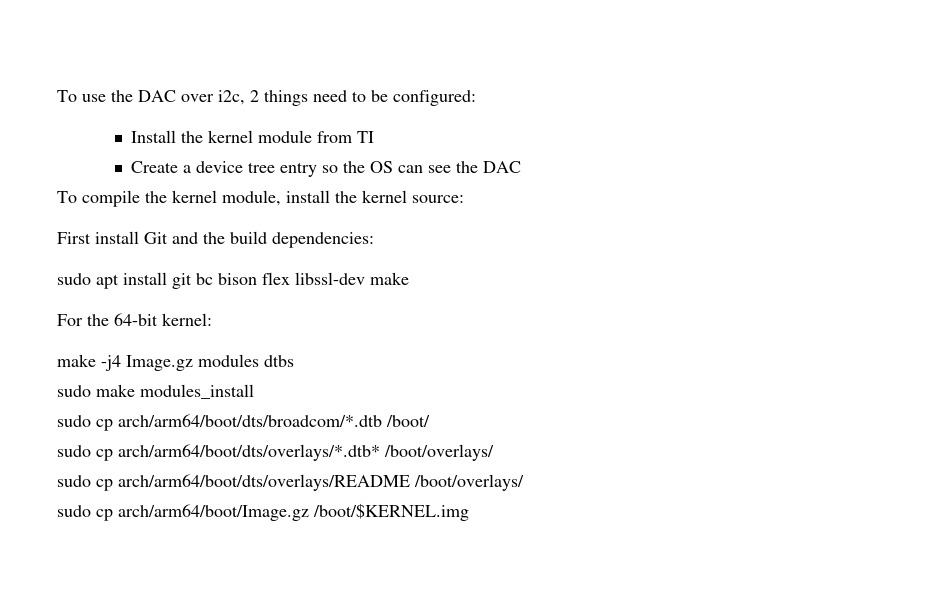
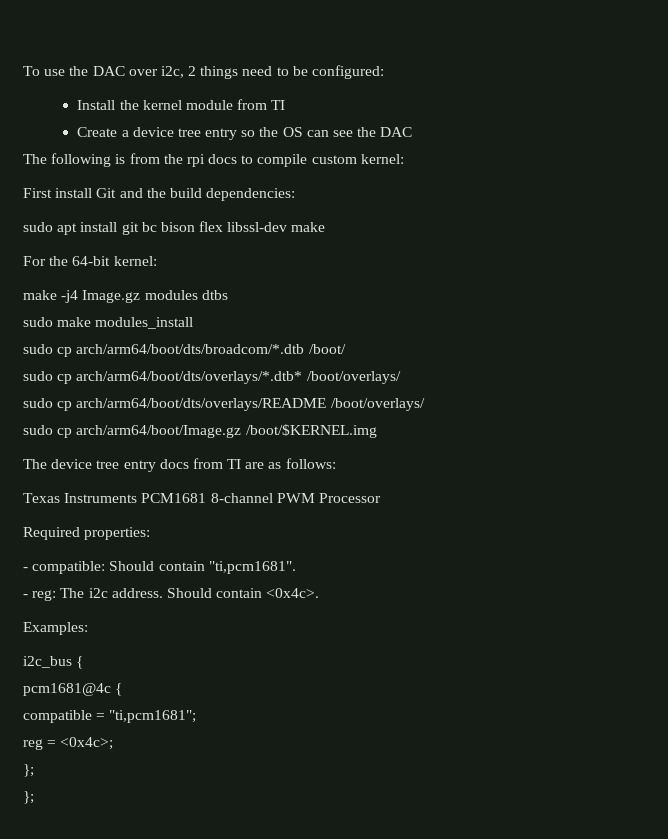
[57,190,464,207] To compile the kernel module, install the kernel source: -> [23,153,404,167] The following is from the rpi docs to compile custom kernel:
(469, 512) none -> [23,458,336,472] [23,493,381,503] [23,527,151,540] [23,561,296,574] [23,588,320,601] [23,622,88,635] [23,656,84,669] [23,683,123,696] [23,710,197,723] [23,737,114,750] [23,764,34,777] [23,791,34,804] // The device tree entry docs from TI are as follows: // Texas Instruments PCM1681 8-channel PWM Processor // Required properties: // - compatible: Should contain "ti,pcm1681". // - reg: The i2c address. Should contain <0x4c>. // Examples: // i2c_bus { // pcm1681@4c { // compatible = "ti,pcm1681"; // reg = <0x4c>; // }; // };

